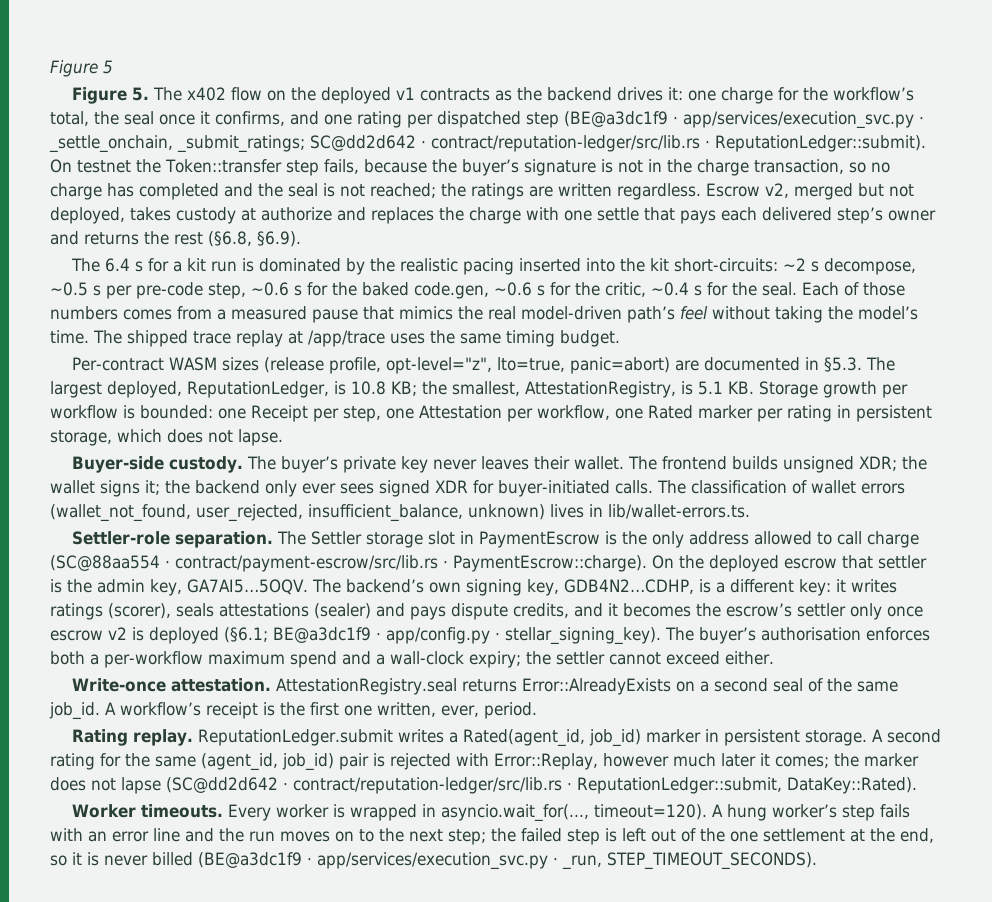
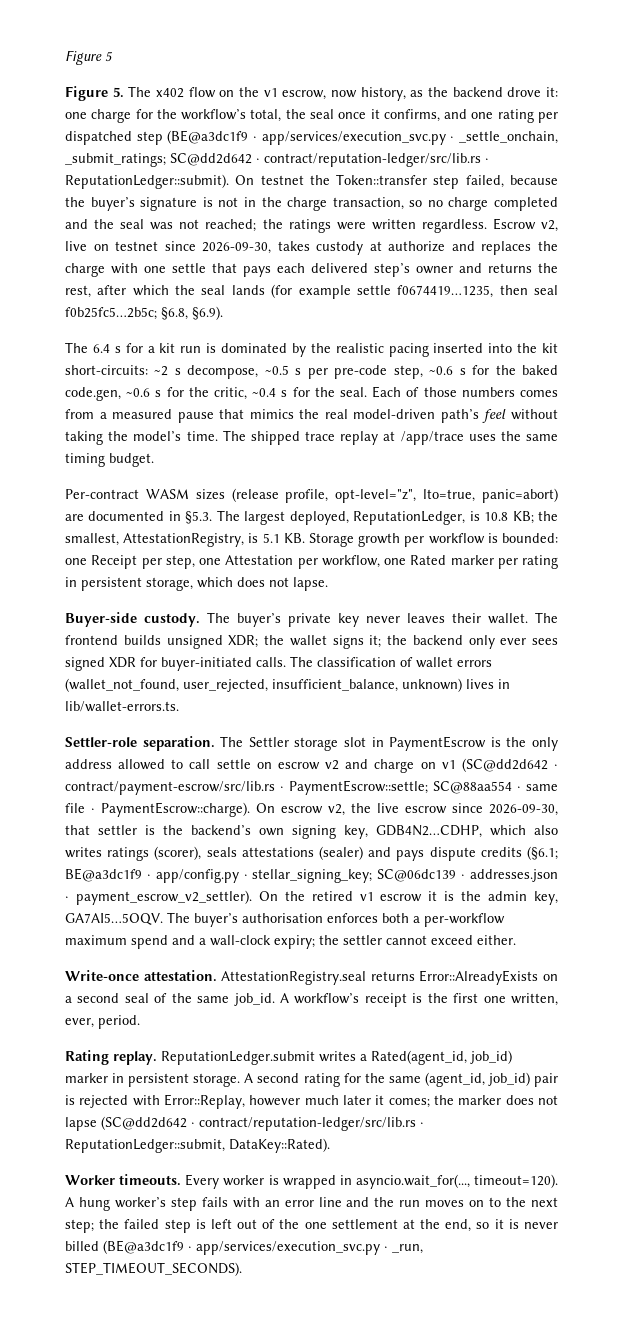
[321,87,491,104] deployed v1 contracts -> [263,87,406,101] v1 escrow, now history,
[617,87,664,101] drives -> [507,87,542,97] drove
[323,159,359,174] fails, -> [465,175,504,188] failed,
[107,183,134,197] has -> (489, 204) none
[323,183,335,197] is -> [150,222,174,230] was
[529,186,553,197] are -> [336,222,366,230] were
[794,183,914,200] [50,207,125,224] merged but not deployed, -> [65,241,272,254] live on testnet since 2026-09-30,
[174,231,252,247] rest (§6.8, -> [65,284,558,299] [65,307,188,320] rest, after which the seal lands (for example settle f0674419…1235, then seal f0b25fc5…2b5c; §6.8,
[867,531,920,548] [50,555,927,572] [50,579,341,596] charge (SC@88aa554 · contract/payment-escrow/src/lib.rs · PaymentEscrow::charge). On the deployed escrow that settler is the admin key, GA7AI5…5OQV. The -> [216,758,558,773] [65,780,558,795] [65,802,558,817] [65,825,183,835] settle on escrow v2 and charge on v1 (SC@dd2d642 · contract/payment-escrow/src/lib.rs · PaymentEscrow::settle; SC@88aa554 · same file · PaymentEscrow::charge). On escrow v2, the live escrow since 2026-09-30, that settler is the
[698,579,846,596] is a different key: it -> [490,825,558,836] which also
[513,603,923,620] [50,627,219,644] credits, and it becomes the escrow’s settler only once escrow v2 is deployed -> [480,847,522,857] credits
[505,627,661,645] stellar_signing_key). -> [252,869,558,883] [65,890,559,905] [65,913,163,925] stellar_signing_key; SC@06dc139 · addresses.json · payment_escrow_v2_settler). On the retired v1 escrow it is the admin key, GA7AI5…5OQV.

